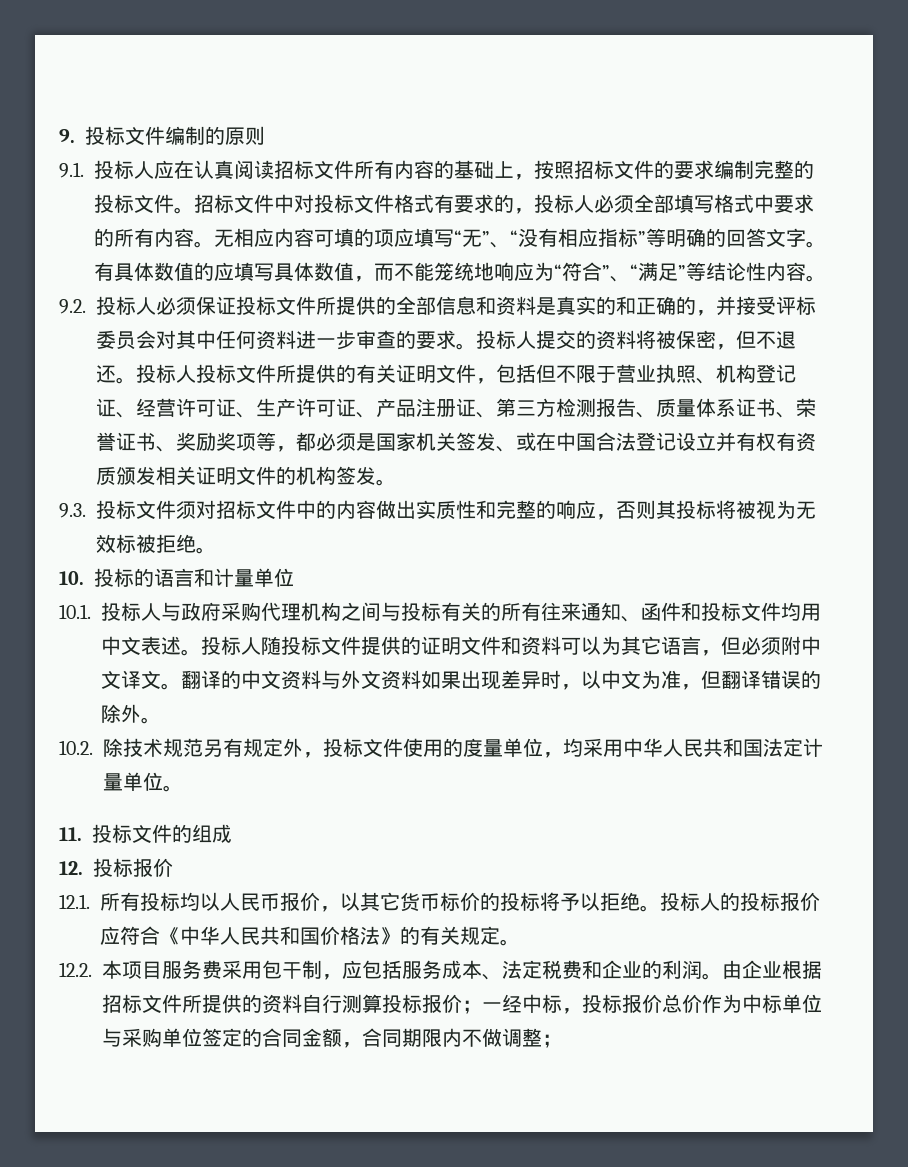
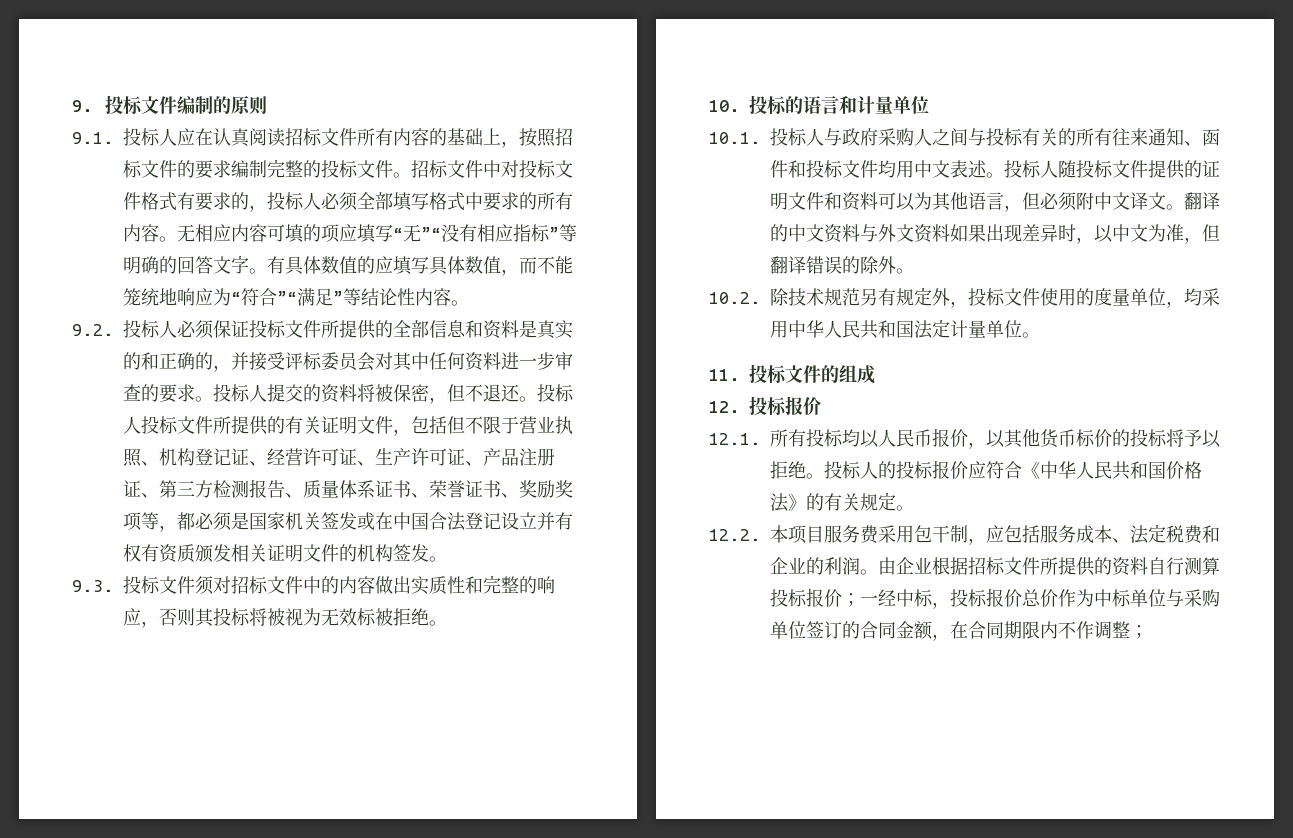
[482,230,518,248] ”、“ -> [421,227,441,240] ”“
[602,264,638,282] ”、“ -> [277,291,297,304] ”“
[496,446,516,452] 、 -> (357, 521) none
[261,602,341,621] 代理机构 -> [914,128,932,146] 人
[641,636,661,655] 它 -> [950,192,968,210] 他
[380,892,400,911] 它 -> [1022,429,1040,447] 他
[222,1028,242,1047] 定 -> [824,621,842,639] 订
(362, 1045) none -> [950,621,968,639] 在
[482,1028,502,1047] 做 -> [1076,621,1094,639] 作

